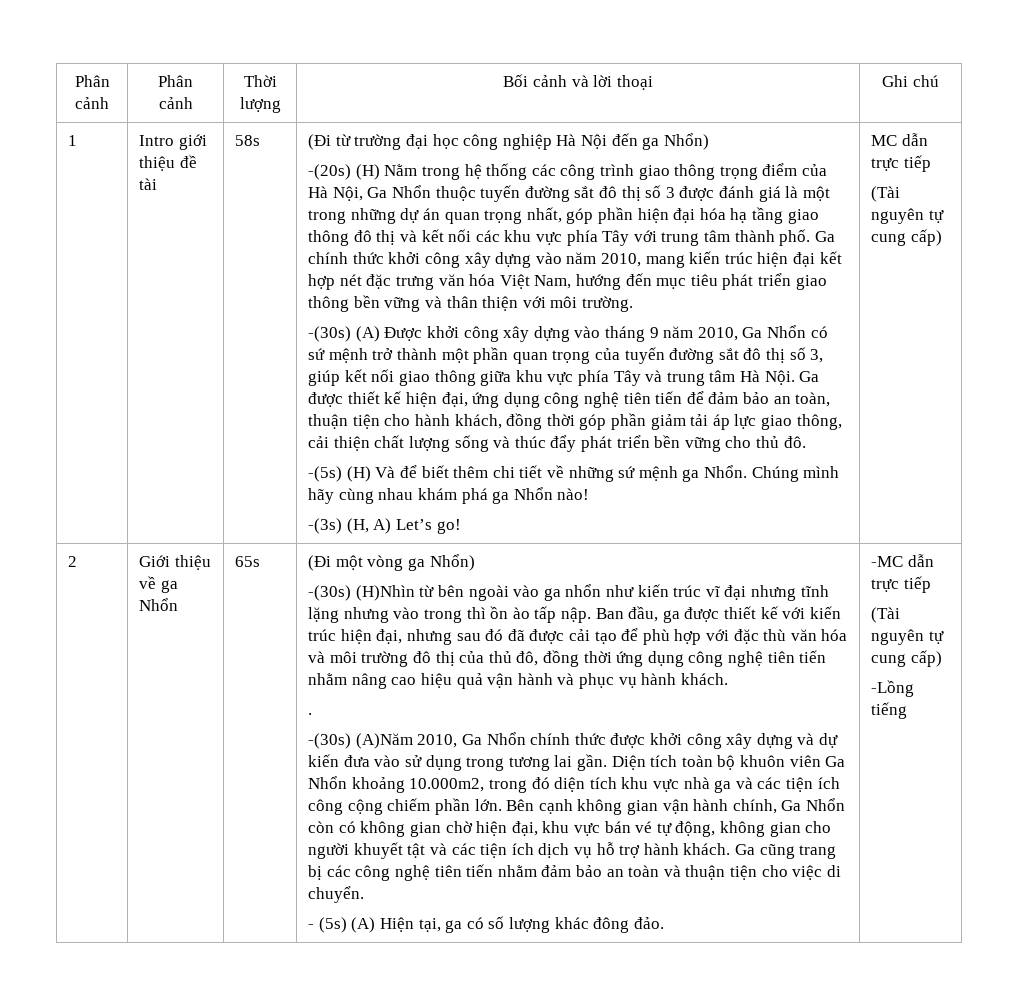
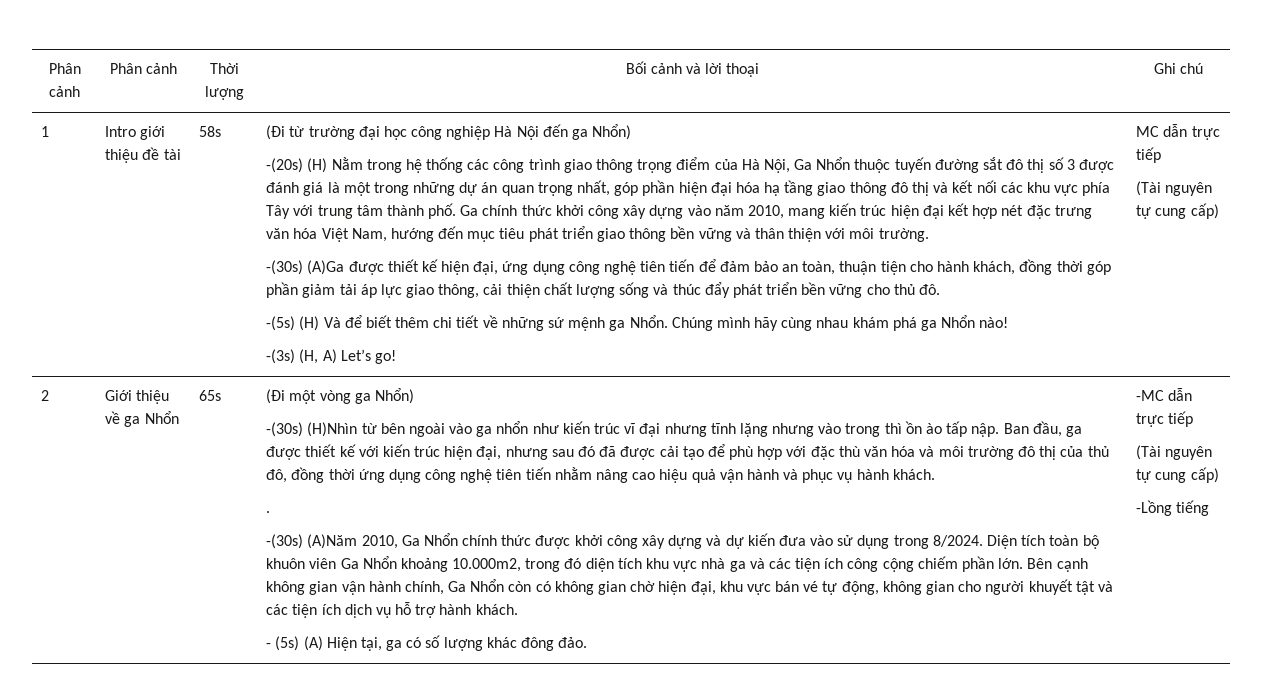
[355,325,828,342] [308,347,824,364] [308,369,820,386] (A) Được khởi công xây dựng vào tháng 9 năm 2010, Ga Nhổn có sứ mệnh trở thành một phần quan trọng của tuyến đường sắt đô thị số 3, giúp kết nối giao thông giữa khu vực phía Tây và trung tâm Hà Nội. Ga -> [307,260,345,275] (A)Ga
[508,754,608,771] tương lai gần. -> [932,535,983,547] 8/2024.
[734,844,837,859] [308,864,841,881] [308,886,365,903] Ga cũng trang bị các công nghệ tiên tiến nhằm đảm bảo an toàn và thuận tiện cho việc di chuyển. -> (518, 609) none

